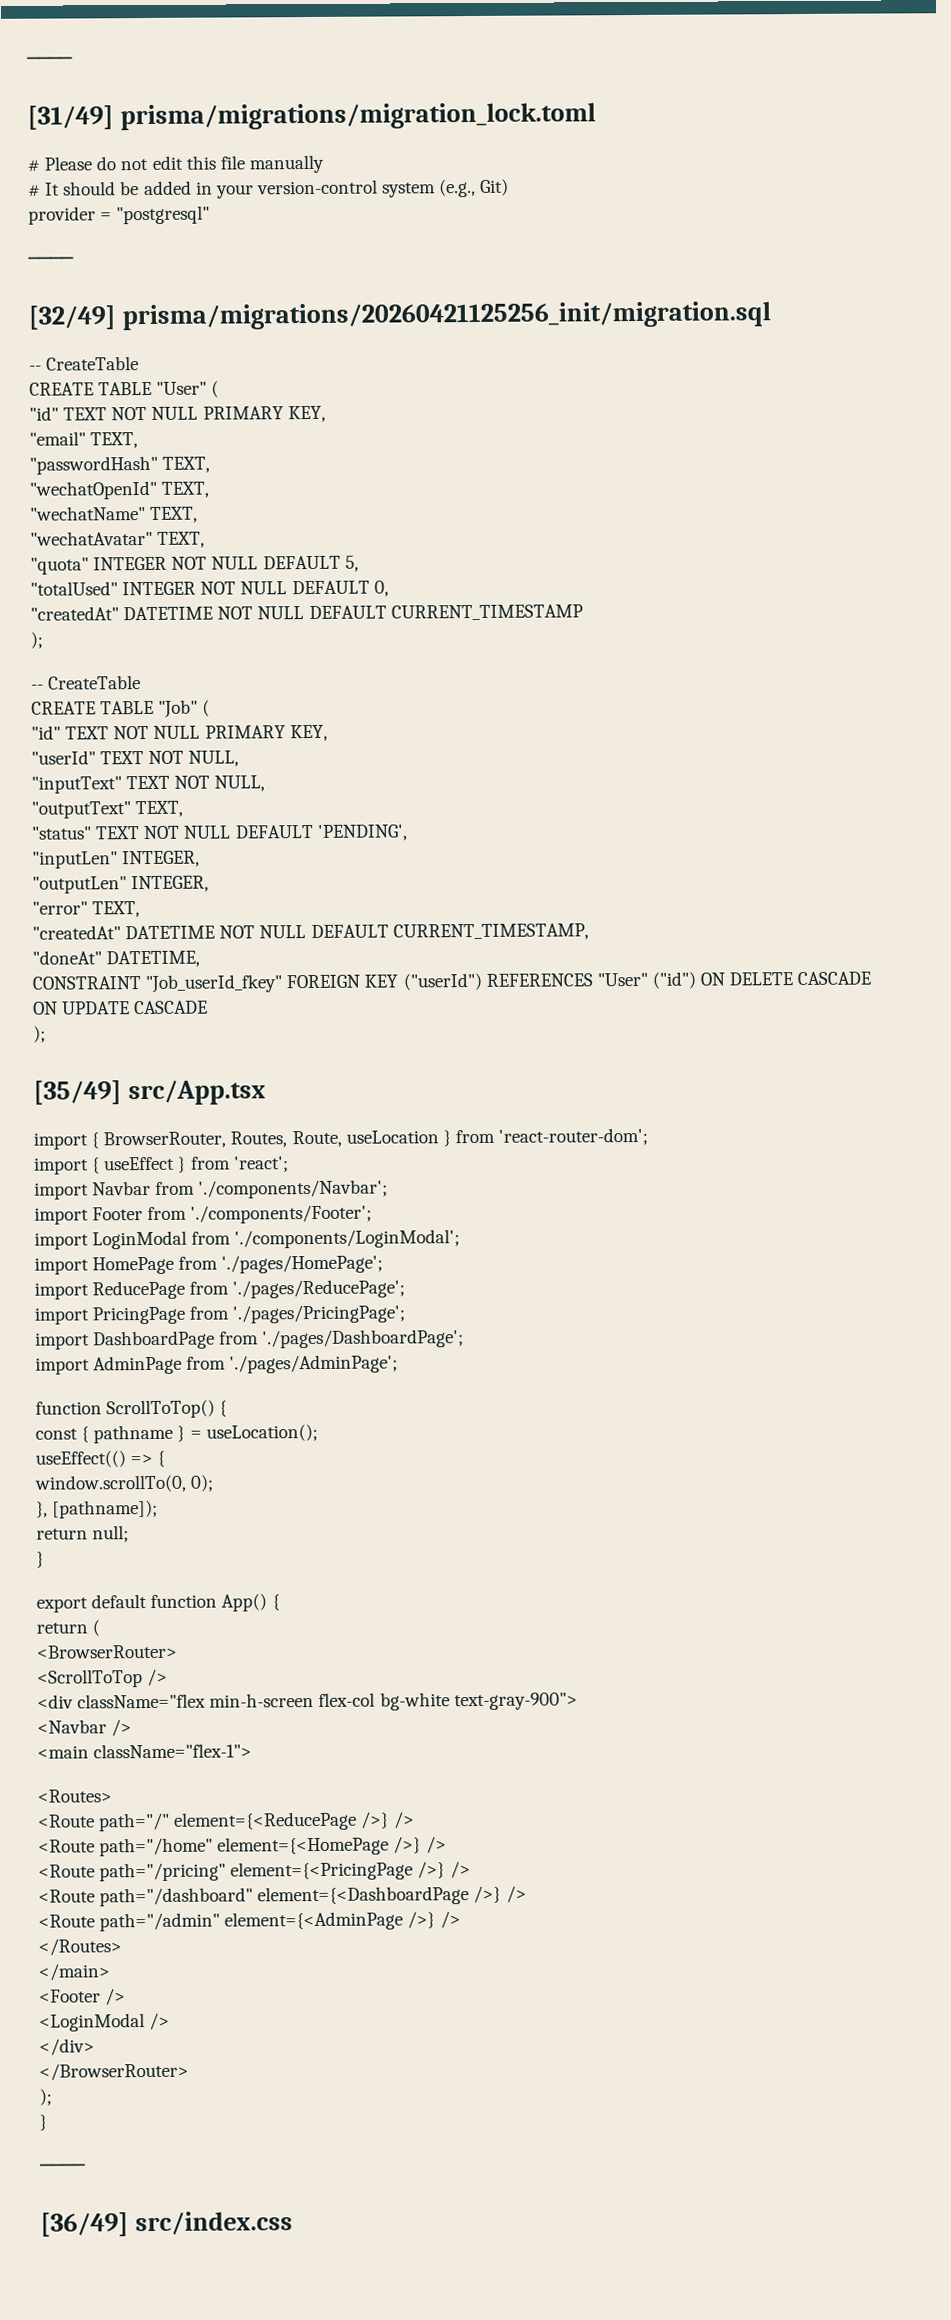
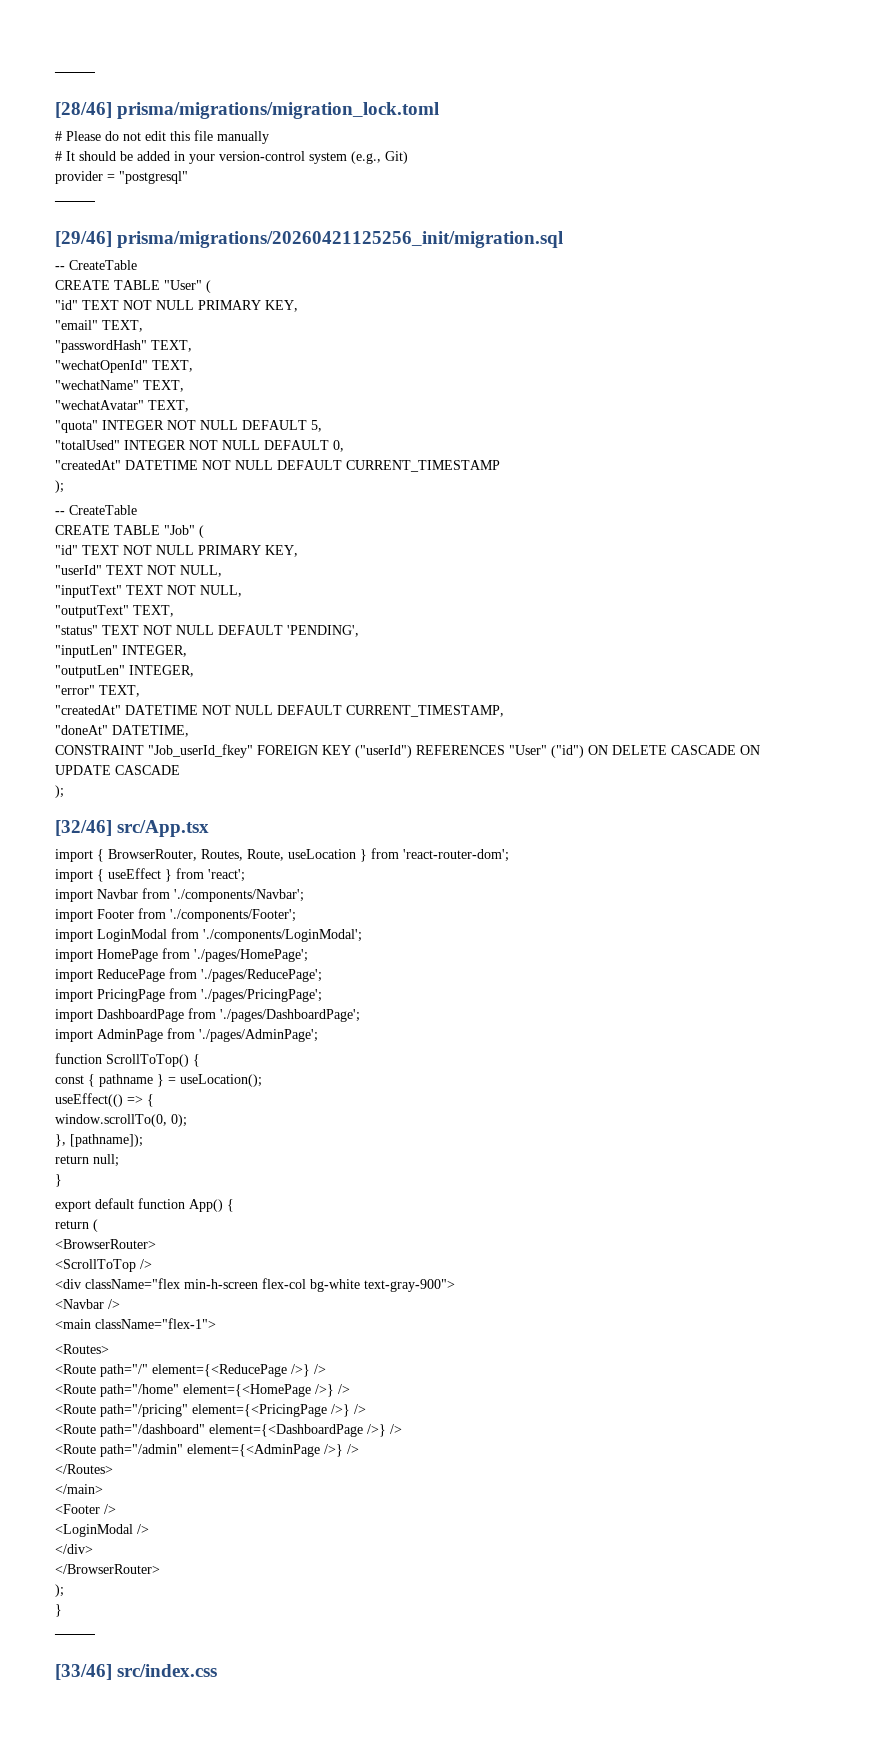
[26,56,73,65] [27,105,114,130] ──── // [31/49] -> [54,72,95,77] [55,102,112,118] ──── // [28/46]
[28,305,116,330] [32/49] -> [55,231,112,247] [29/46]
[33,1080,122,1105] [35/49] -> [55,820,112,836] [32/46]
[40,2212,129,2237] [36/49] -> [55,1664,112,1680] [33/46]

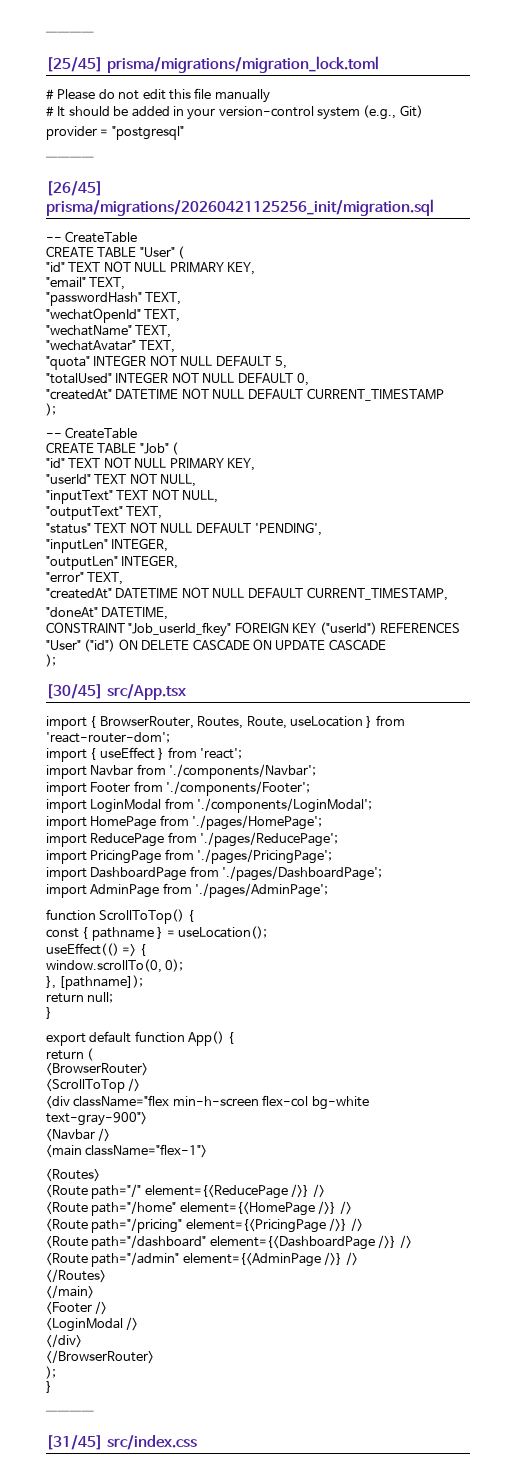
[54,72,95,77] [55,102,112,118] ──── // [28/46] -> [46,31,94,36] [46,57,103,72] ──── // [25/45]
[55,231,112,247] [29/46] -> [46,181,103,196] [26/45]
[55,820,112,836] [32/46] -> [46,684,103,699] [30/45]
[55,1664,112,1680] [33/46] -> [46,1435,103,1450] [31/45]

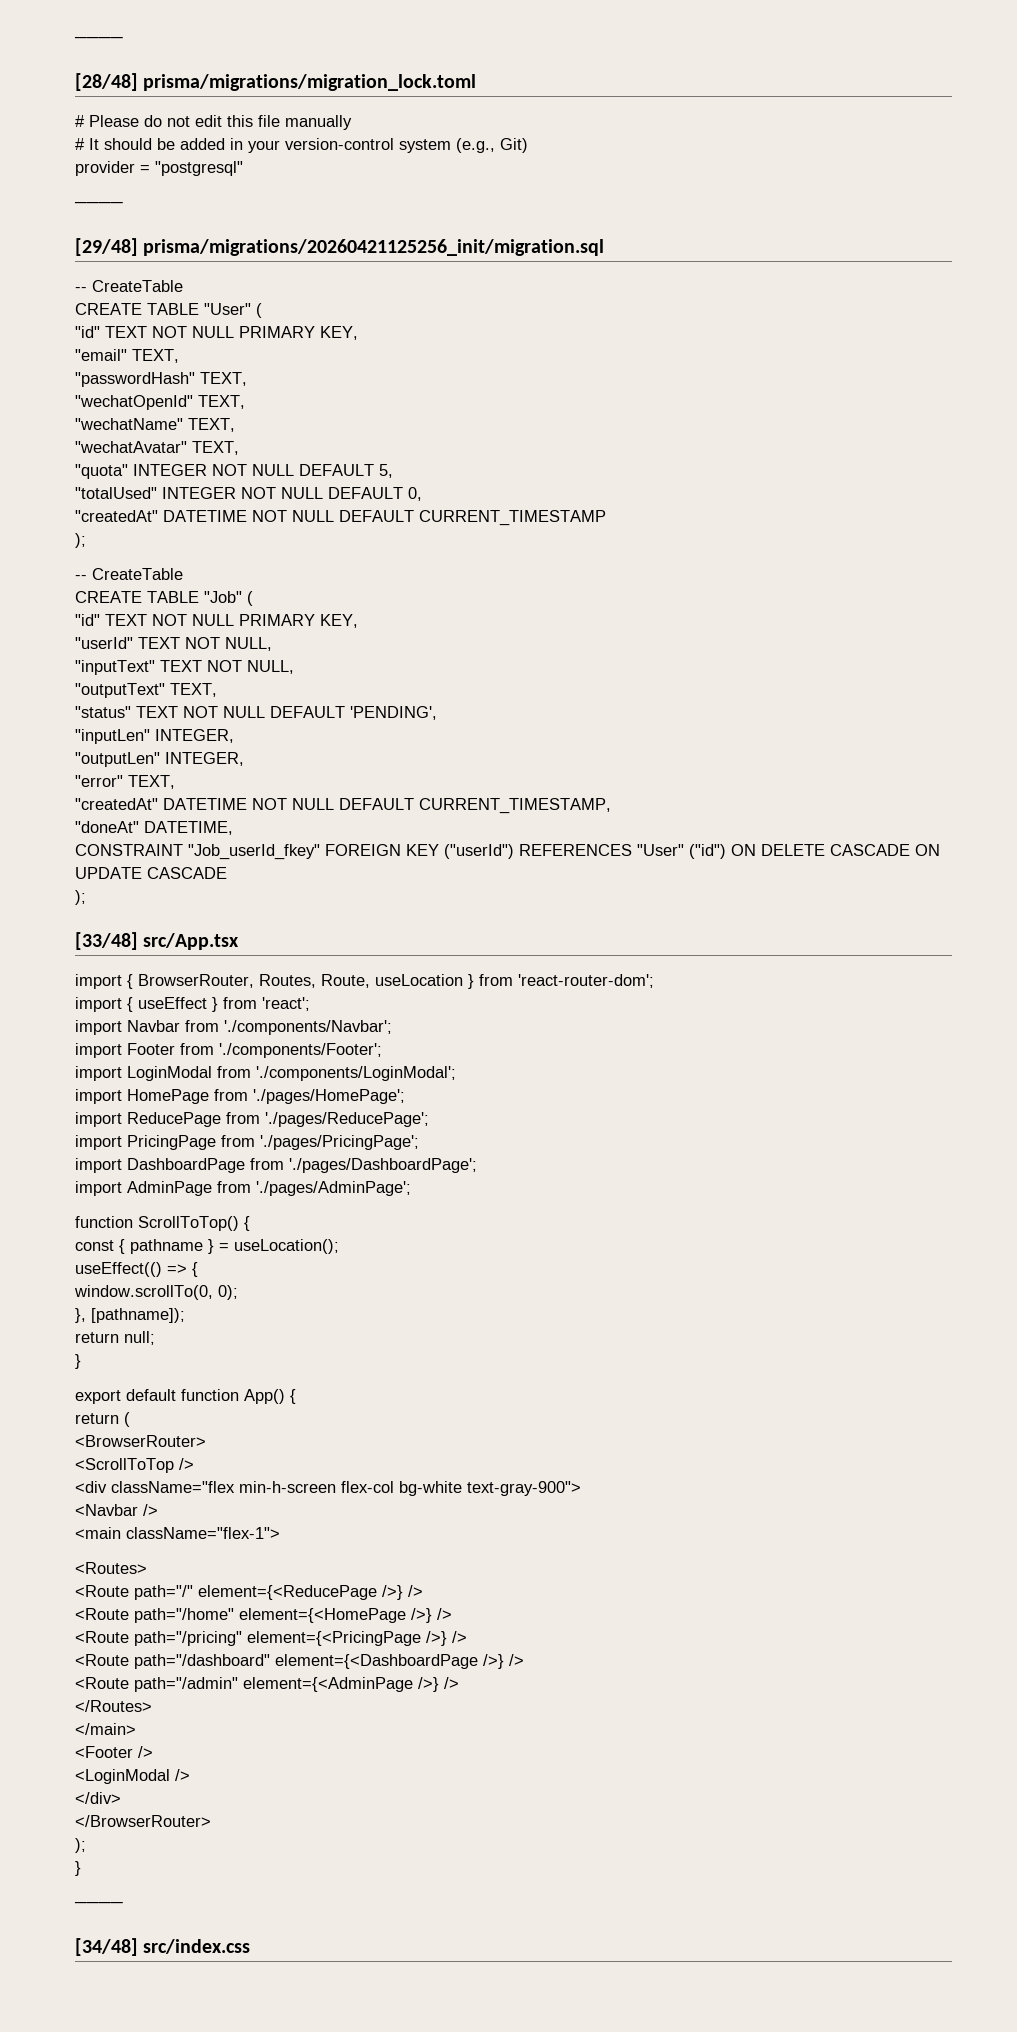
[46,31,94,36] [46,57,103,72] ──── // [25/45] -> [74,37,123,43] [75,73,138,91] ──── // [28/48]
[46,181,103,196] [26/45] -> [75,238,138,256] [29/48]
[46,684,103,699] [30/45] -> [75,932,138,950] [33/48]
[46,1435,103,1450] [31/45] -> [75,1938,138,1956] [34/48]

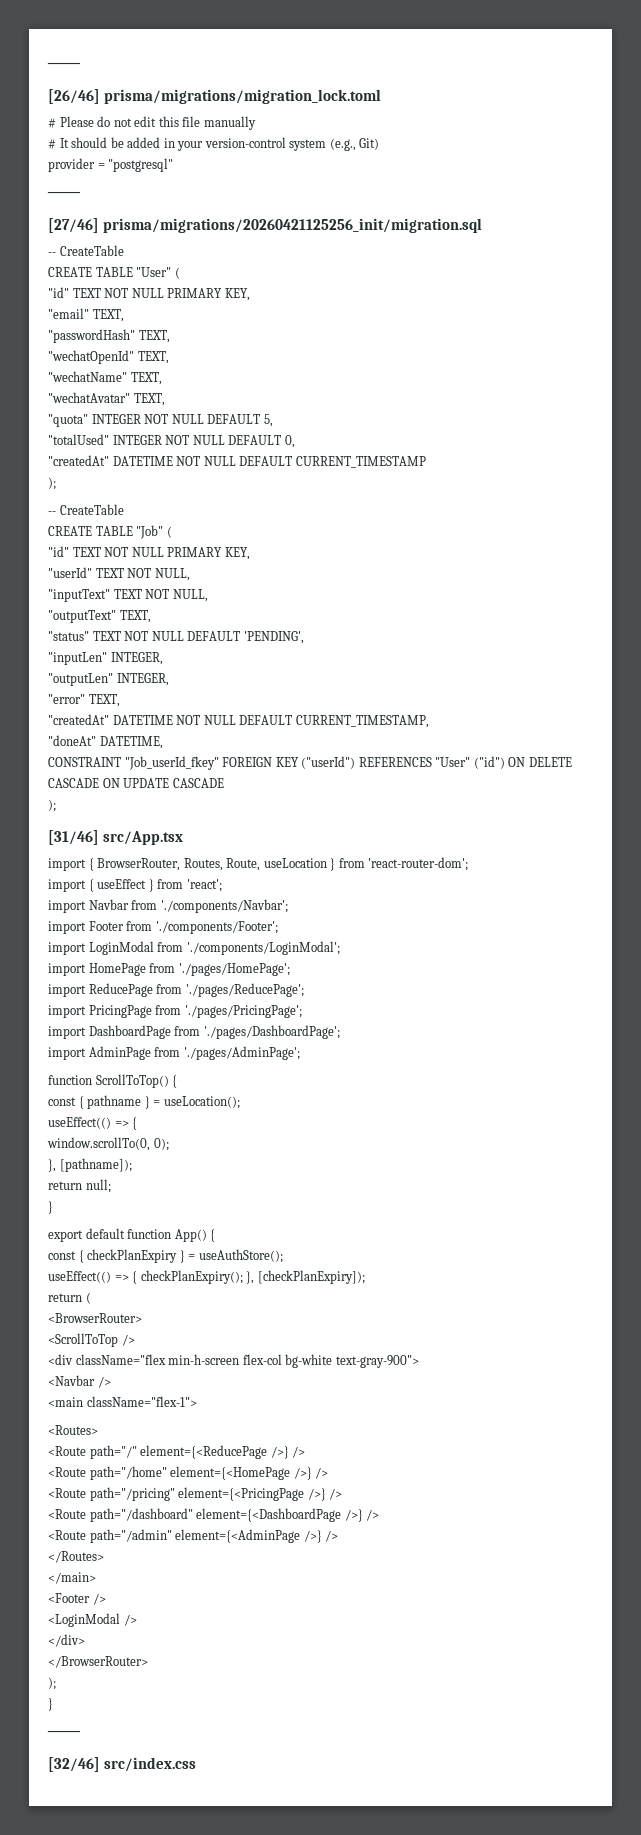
[74,37,123,43] [75,73,138,91] ──── // [28/48] -> [47,62,80,68] [48,89,100,104] ──── // [26/46]
[75,238,138,256] [29/48] -> [48,218,99,233] [27/46]
[75,932,138,950] [33/48] -> [48,830,99,845] [31/46]
(296, 1396) none -> [48,1249,283,1263] [48,1270,365,1284] // const { checkPlanExpiry } = useAuthStore(); // useEffect(() => { checkPlanExpiry(); }, [checkPlanExpiry]);
[75,1938,138,1956] [34/48] -> [48,1757,100,1772] [32/46]

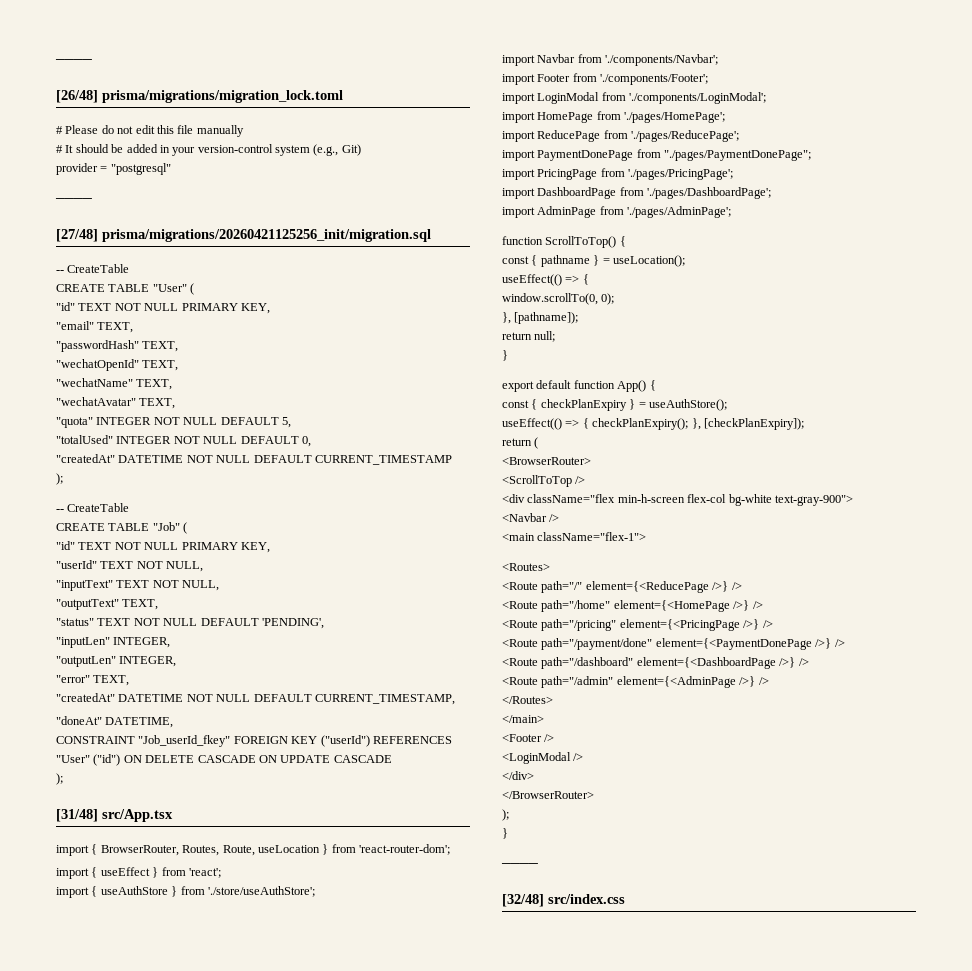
[47,62,80,68] [48,89,100,104] ──── // [26/46] -> [55,59,92,63] [56,90,98,103] ──── // [26/48]
[48,218,99,233] [27/46] -> [56,229,98,242] [27/48]
[48,830,99,845] [31/46] -> [56,809,98,822] [31/48]
(222, 885) none -> [56,886,315,898] // import { useAuthStore } from './store/useAuthStore';
(304, 990) none -> [502,149,812,161] // import PaymentDonePage from "./pages/PaymentDonePage";
(343, 1494) none -> [502,638,845,650] // <Route path="/payment/done" element={<PaymentDonePage />} />
[48,1757,100,1772] [32/46] -> [502,894,544,907] [32/48]

